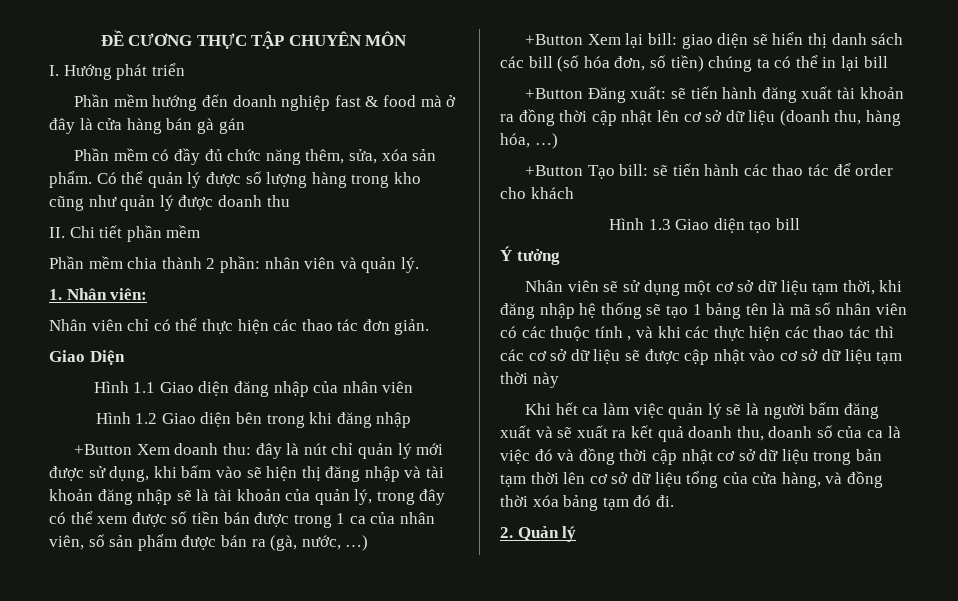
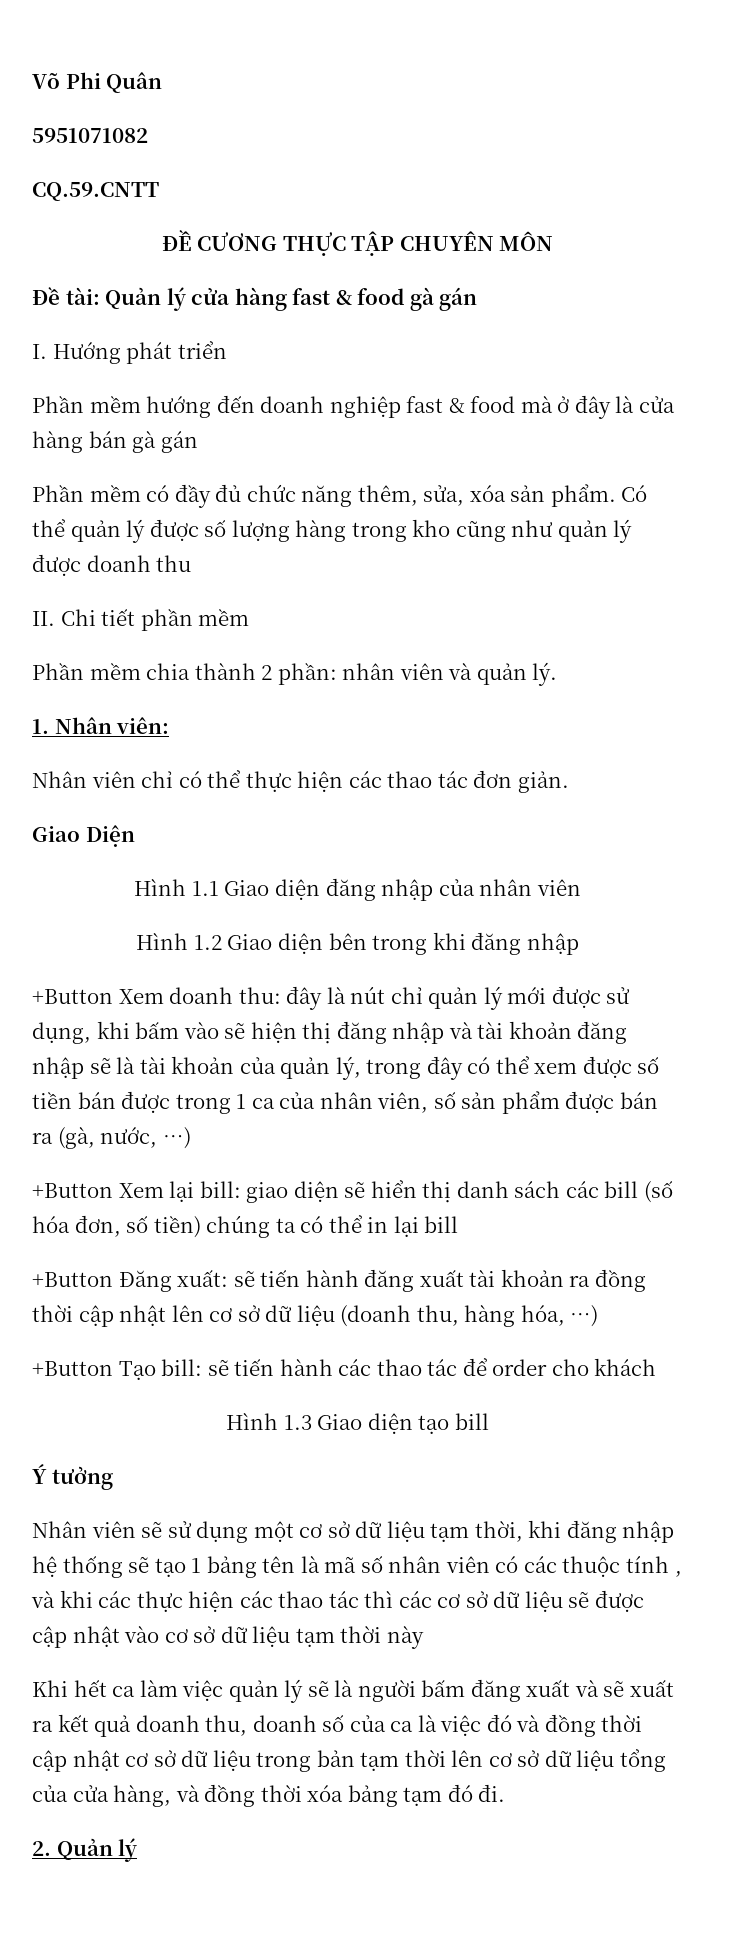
(100, 38) none -> [32,72,163,93] [32,128,148,143] [32,182,159,201] Võ Phi Quân // 5951071082 // CQ.59.CNTT //
(408, 38) none -> [32,287,478,311] // Đề tài: Quản lý cửa hàng fast & food gà gán

